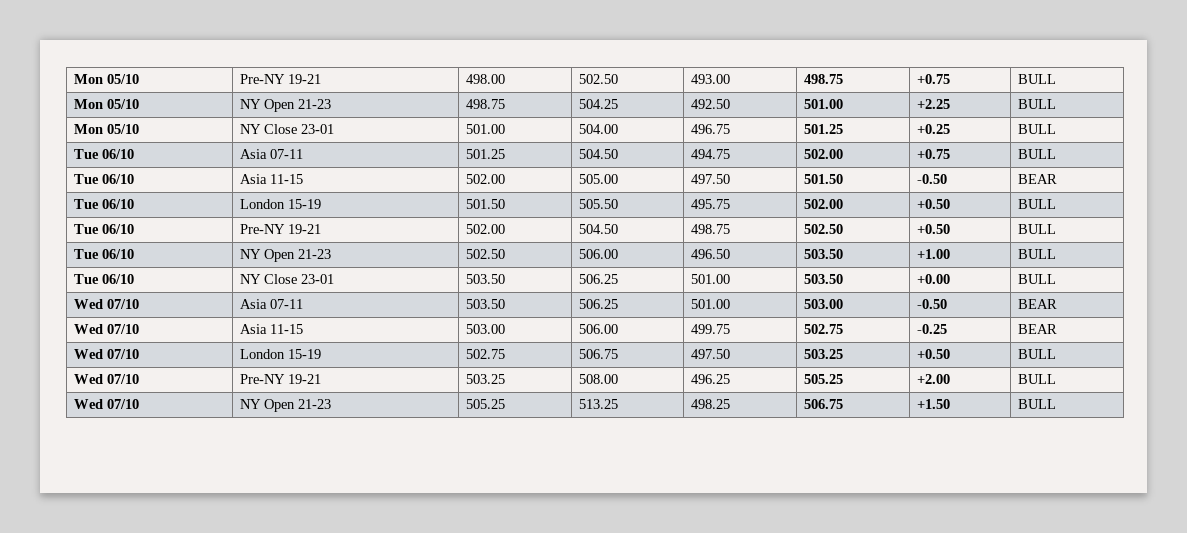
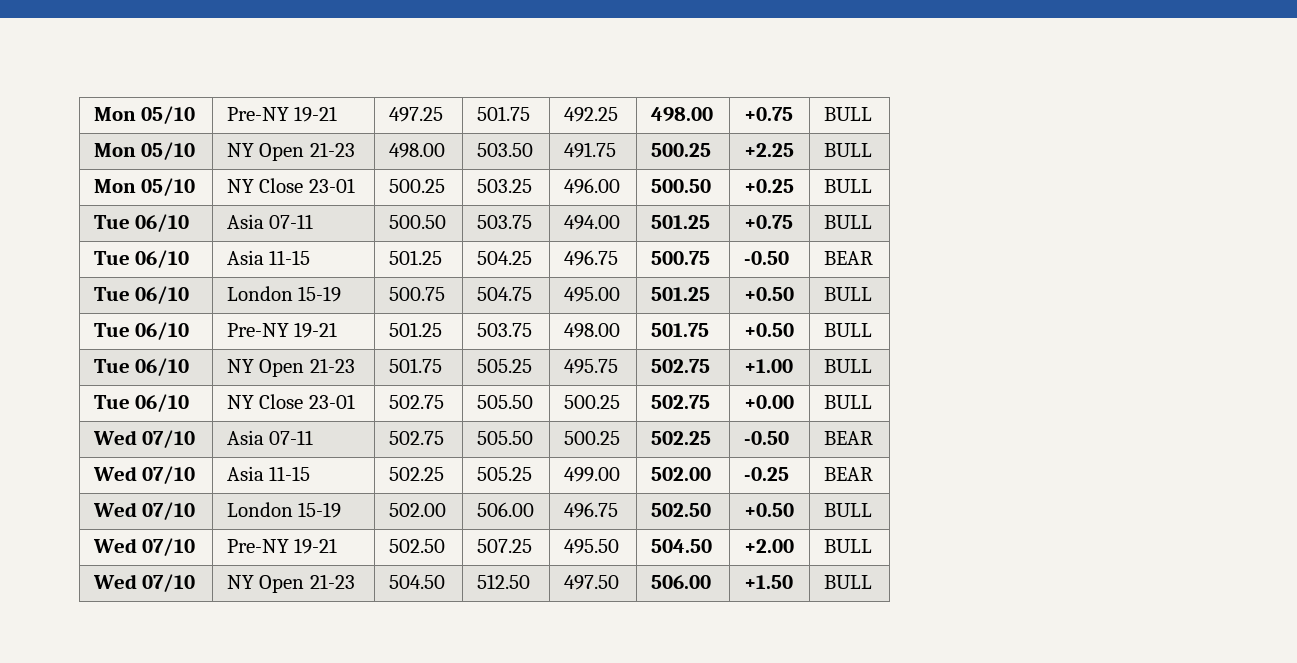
[466,74,506,84] [579,74,619,84] [691,74,731,84] [804,74,844,84] 498.00 | 502.50 | 493.00 | 498.75 -> [388,107,443,122] [476,106,530,121] [563,107,618,122] [650,107,713,122] 497.25 | 501.75 | 492.25 | 498.00
[466,99,506,109] [579,99,619,109] [691,99,731,109] [804,99,844,109] 498.75 | 504.25 | 492.50 | 501.00 -> [388,143,445,158] [476,143,533,157] [563,142,616,158] [650,143,711,157] 498.00 | 503.50 | 491.75 | 500.25
[466,124,506,134] [579,124,619,134] [691,124,731,134] [804,124,844,134] 501.00 | 504.00 | 496.75 | 501.25 -> [388,179,445,193] [476,179,532,193] [563,178,620,194] [650,179,711,193] 500.25 | 503.25 | 496.00 | 500.50
[466,149,506,159] [579,149,619,159] [691,149,731,159] [804,149,844,159] 501.25 | 504.50 | 494.75 | 502.00 -> [388,215,446,229] [476,215,532,229] [563,215,620,230] [650,215,710,229] 500.50 | 503.75 | 494.00 | 501.25
[466,174,506,184] [579,174,619,184] [691,174,731,184] [804,174,844,184] 502.00 | 505.00 | 497.50 | 501.50 -> [388,250,442,265] [476,251,532,265] [563,250,618,266] [650,251,710,265] 501.25 | 504.25 | 496.75 | 500.75
[466,199,506,209] [579,199,619,209] [691,199,731,209] [804,199,844,209] 501.50 | 505.50 | 495.75 | 502.00 -> [388,287,445,301] [476,287,532,301] [563,287,620,302] [650,287,710,301] 500.75 | 504.75 | 495.00 | 501.25
[466,224,506,234] [579,224,619,234] [691,224,731,234] [804,224,844,234] 502.00 | 504.50 | 498.75 | 502.50 -> [388,322,442,337] [476,323,532,337] [563,323,620,338] [650,323,709,337] 501.25 | 503.75 | 498.00 | 501.75
[466,249,506,259] [579,249,619,259] [691,249,731,259] [804,249,844,259] 502.50 | 506.00 | 496.50 | 503.50 -> [388,358,442,373] [476,359,532,373] [563,359,618,374] [650,359,710,373] 501.75 | 505.25 | 495.75 | 502.75
[466,274,506,284] [579,274,619,284] [691,274,731,284] [804,274,844,284] 503.50 | 506.25 | 501.00 | 503.50 -> [388,395,444,409] [476,395,533,409] [563,395,620,409] [650,395,710,409] 502.75 | 505.50 | 500.25 | 502.75
[466,299,506,309] [579,299,619,309] [691,299,731,309] [804,299,844,309] 503.50 | 506.25 | 501.00 | 503.00 -> [388,431,444,445] [476,431,533,445] [563,431,620,445] [650,431,711,445] 502.75 | 505.50 | 500.25 | 502.25
[466,324,506,334] [579,324,619,334] [691,324,731,334] [804,324,844,334] 503.00 | 506.00 | 499.75 | 502.75 -> [388,467,444,481] [476,467,532,481] [563,467,620,482] [650,467,711,481] 502.25 | 505.25 | 499.00 | 502.00
[466,349,506,359] [579,349,619,359] [691,349,731,359] [804,349,844,359] 502.75 | 506.75 | 497.50 | 503.25 -> [388,503,446,517] [476,502,534,517] [563,502,618,518] [650,503,711,517] 502.00 | 506.00 | 496.75 | 502.50
[466,374,506,384] [579,374,619,384] [691,374,731,384] [804,374,844,384] 503.25 | 508.00 | 496.25 | 505.25 -> [388,539,445,553] [476,539,532,553] [563,539,619,554] [650,539,712,553] 502.50 | 507.25 | 495.50 | 504.50
[466,399,506,409] [579,399,619,409] [691,399,731,409] [804,399,844,409] 505.25 | 513.25 | 498.25 | 506.75 -> [388,575,445,589] [476,574,530,589] [563,575,619,590] [650,575,711,589] 504.50 | 512.50 | 497.50 | 506.00

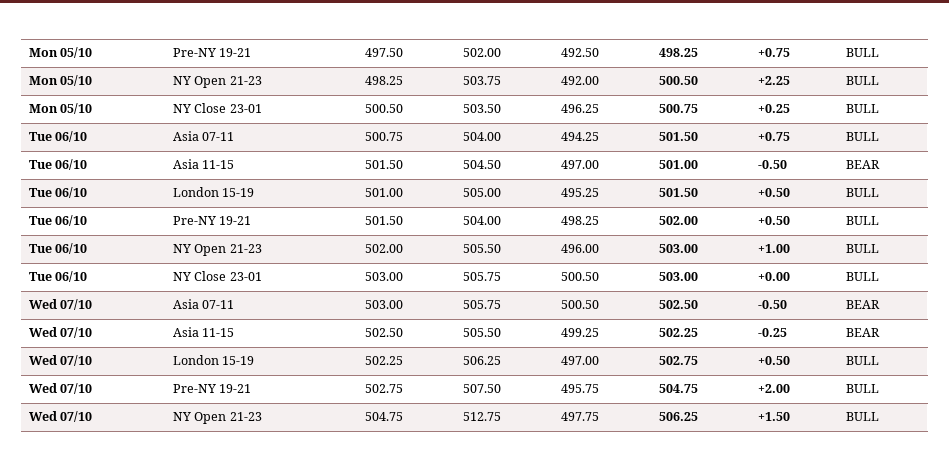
[388,107,443,122] [476,106,530,121] [563,107,618,122] [650,107,713,122] 497.25 | 501.75 | 492.25 | 498.00 -> [364,48,403,57] [462,48,501,57] [560,48,599,57] [658,48,698,57] 497.50 | 502.00 | 492.50 | 498.25
[388,143,445,158] [476,143,533,157] [563,142,616,158] [650,143,711,157] 498.00 | 503.50 | 491.75 | 500.25 -> [364,76,403,85] [462,76,501,85] [560,76,599,85] [658,76,698,85] 498.25 | 503.75 | 492.00 | 500.50
[388,179,445,193] [476,179,532,193] [563,178,620,194] [650,179,711,193] 500.25 | 503.25 | 496.00 | 500.50 -> [364,104,403,113] [462,104,501,113] [560,104,599,113] [658,104,698,113] 500.50 | 503.50 | 496.25 | 500.75
[388,215,446,229] [476,215,532,229] [563,215,620,230] [650,215,710,229] 500.50 | 503.75 | 494.00 | 501.25 -> [364,132,403,141] [462,132,501,141] [560,132,599,141] [658,132,698,141] 500.75 | 504.00 | 494.25 | 501.50
[388,250,442,265] [476,251,532,265] [563,250,618,266] [650,251,710,265] 501.25 | 504.25 | 496.75 | 500.75 -> [364,160,403,169] [462,160,501,169] [560,160,599,169] [658,160,698,169] 501.50 | 504.50 | 497.00 | 501.00
[388,287,445,301] [476,287,532,301] [563,287,620,302] [650,287,710,301] 500.75 | 504.75 | 495.00 | 501.25 -> [364,188,403,197] [462,188,501,197] [560,188,599,197] [658,188,698,197] 501.00 | 505.00 | 495.25 | 501.50
[388,322,442,337] [476,323,532,337] [563,323,620,338] [650,323,709,337] 501.25 | 503.75 | 498.00 | 501.75 -> [364,216,403,225] [462,216,501,225] [560,216,599,225] [658,216,698,225] 501.50 | 504.00 | 498.25 | 502.00
[388,358,442,373] [476,359,532,373] [563,359,618,374] [650,359,710,373] 501.75 | 505.25 | 495.75 | 502.75 -> [364,244,403,253] [462,244,501,253] [560,244,599,253] [658,244,698,253] 502.00 | 505.50 | 496.00 | 503.00
[388,395,444,409] [476,395,533,409] [563,395,620,409] [650,395,710,409] 502.75 | 505.50 | 500.25 | 502.75 -> [364,272,403,281] [462,272,501,281] [560,272,599,281] [658,272,698,281] 503.00 | 505.75 | 500.50 | 503.00
[388,431,444,445] [476,431,533,445] [563,431,620,445] [650,431,711,445] 502.75 | 505.50 | 500.25 | 502.25 -> [364,300,403,309] [462,300,501,309] [560,300,599,309] [658,300,698,309] 503.00 | 505.75 | 500.50 | 502.50
[388,467,444,481] [476,467,532,481] [563,467,620,482] [650,467,711,481] 502.25 | 505.25 | 499.00 | 502.00 -> [364,328,403,337] [462,328,501,337] [560,328,599,337] [658,328,698,337] 502.50 | 505.50 | 499.25 | 502.25
[388,503,446,517] [476,502,534,517] [563,502,618,518] [650,503,711,517] 502.00 | 506.00 | 496.75 | 502.50 -> [364,356,403,365] [462,356,501,365] [560,356,599,365] [658,356,698,365] 502.25 | 506.25 | 497.00 | 502.75
[388,539,445,553] [476,539,532,553] [563,539,619,554] [650,539,712,553] 502.50 | 507.25 | 495.50 | 504.50 -> [364,384,403,393] [462,384,501,393] [560,384,599,393] [658,384,698,393] 502.75 | 507.50 | 495.75 | 504.75
[388,575,445,589] [476,574,530,589] [563,575,619,590] [650,575,711,589] 504.50 | 512.50 | 497.50 | 506.00 -> [364,412,403,421] [462,412,501,421] [560,412,599,421] [658,412,698,421] 504.75 | 512.75 | 497.75 | 506.25

